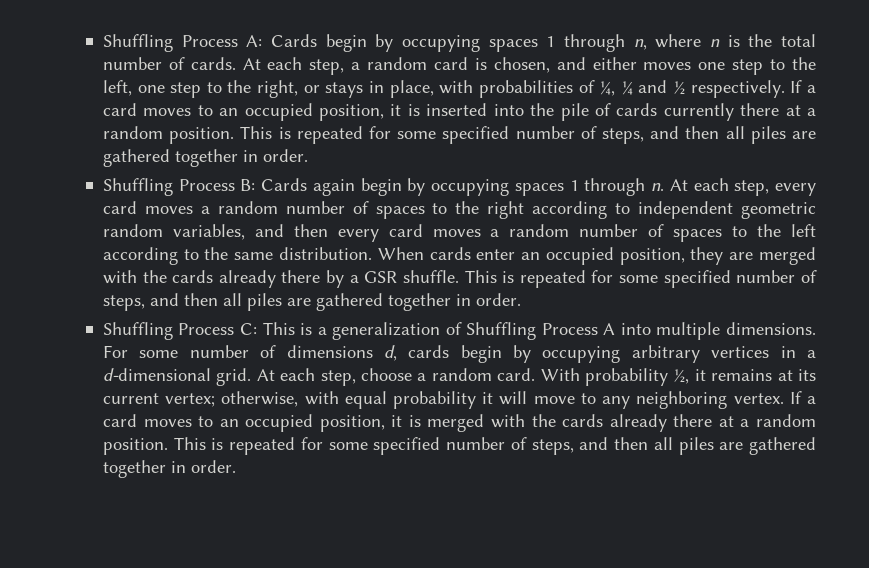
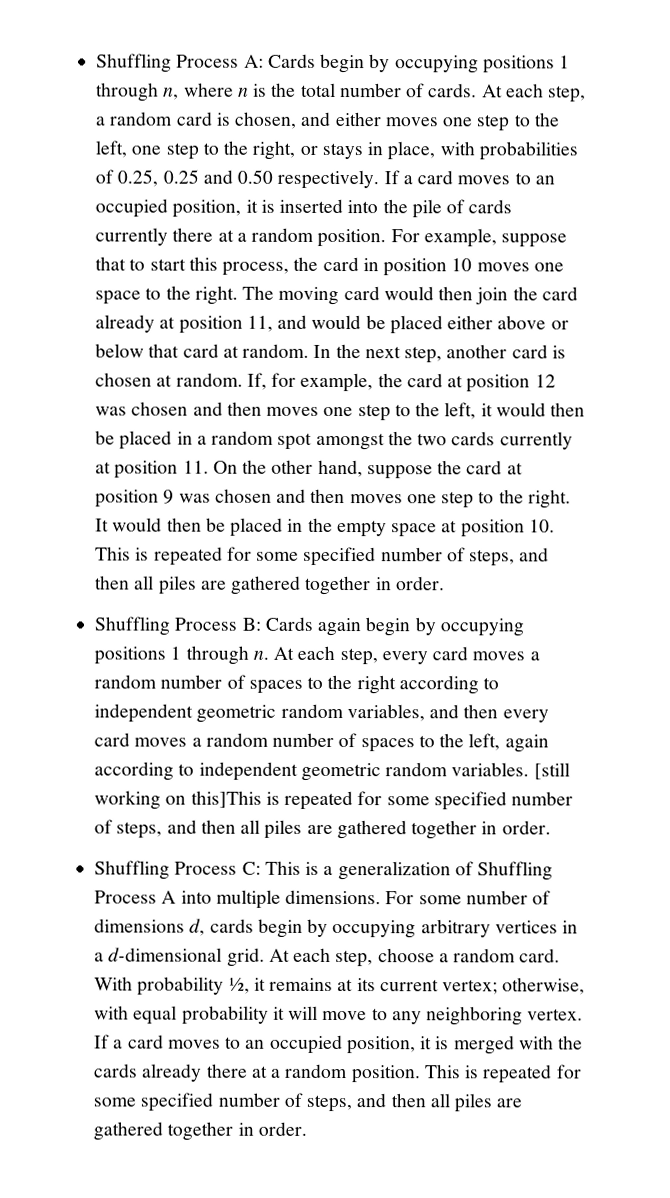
[488,39,538,52] spaces -> [482,55,555,74] positions
[599,80,686,96] ¼, ¼ and ½ -> [117,169,274,187] 0.25, 0.25 and 0.50
(235, 135) none -> [390,228,568,248] [94,256,564,277] [94,285,578,306] [94,314,569,335] [94,343,566,364] [94,372,556,393] [94,401,586,422] [94,430,573,451] [94,459,523,480] [94,488,571,509] [94,517,555,538] For example, suppose that to start this process, the card in position 10 moves one space to the right. The moving card would then join the card already at position 11, and would be placed either above or below that card at random. In the next step, another card is chosen at random. If, for example, the card at position 12 was chosen and then moves one step to the left, it would then be placed in a random spot amongst the two cards currently at position 11. On the other hand, suppose the card at position 9 was chosen and then moves one step to the right. It would then be placed in the empty space at position 10.
[514,183,564,196] spaces -> [93,646,166,665] positions
[790,224,816,237] [102,247,816,265] [102,270,497,288] left according to the same distribution. When cards enter an occupied position, they are merged with the cards already there by a GSR shuffle. This -> [468,733,549,753] [93,761,570,782] [93,790,262,810] left, again according to independent geometric random variables. [still working on this]This

